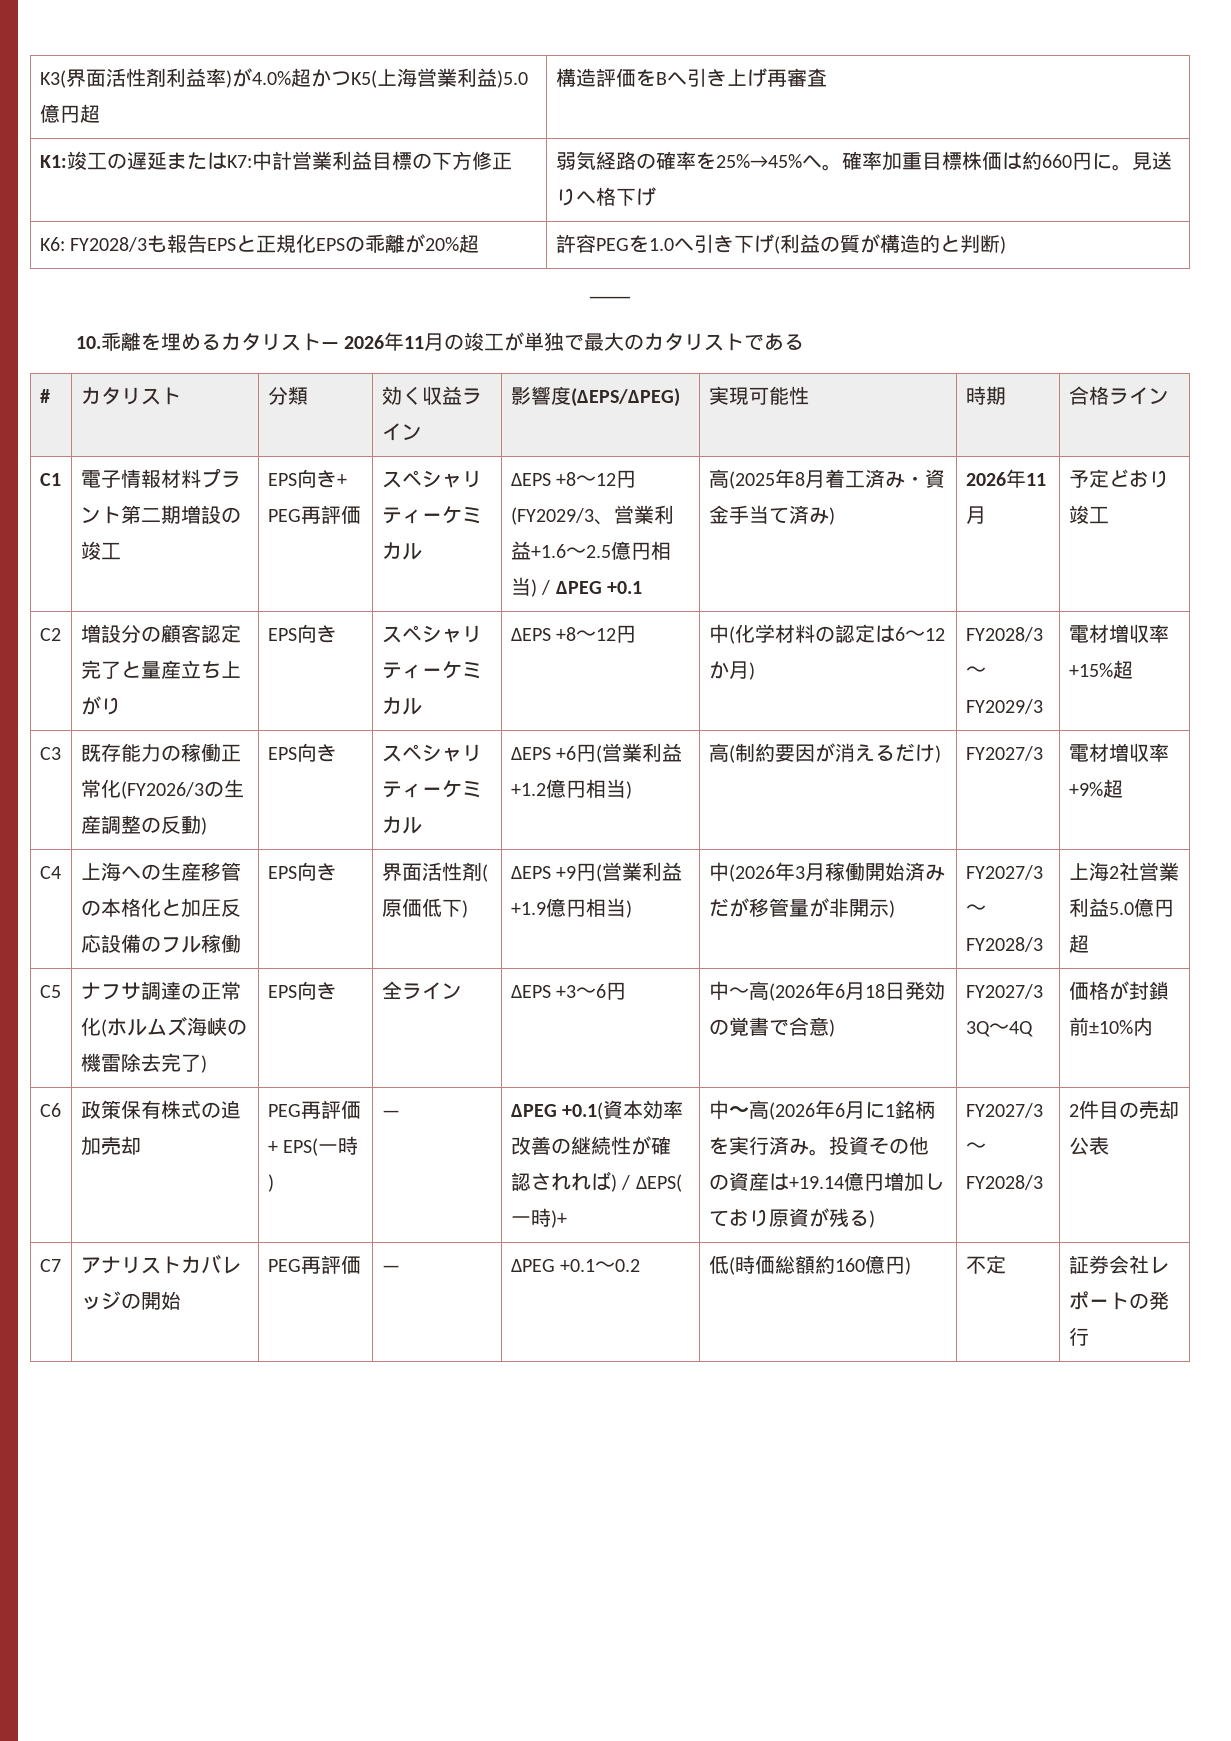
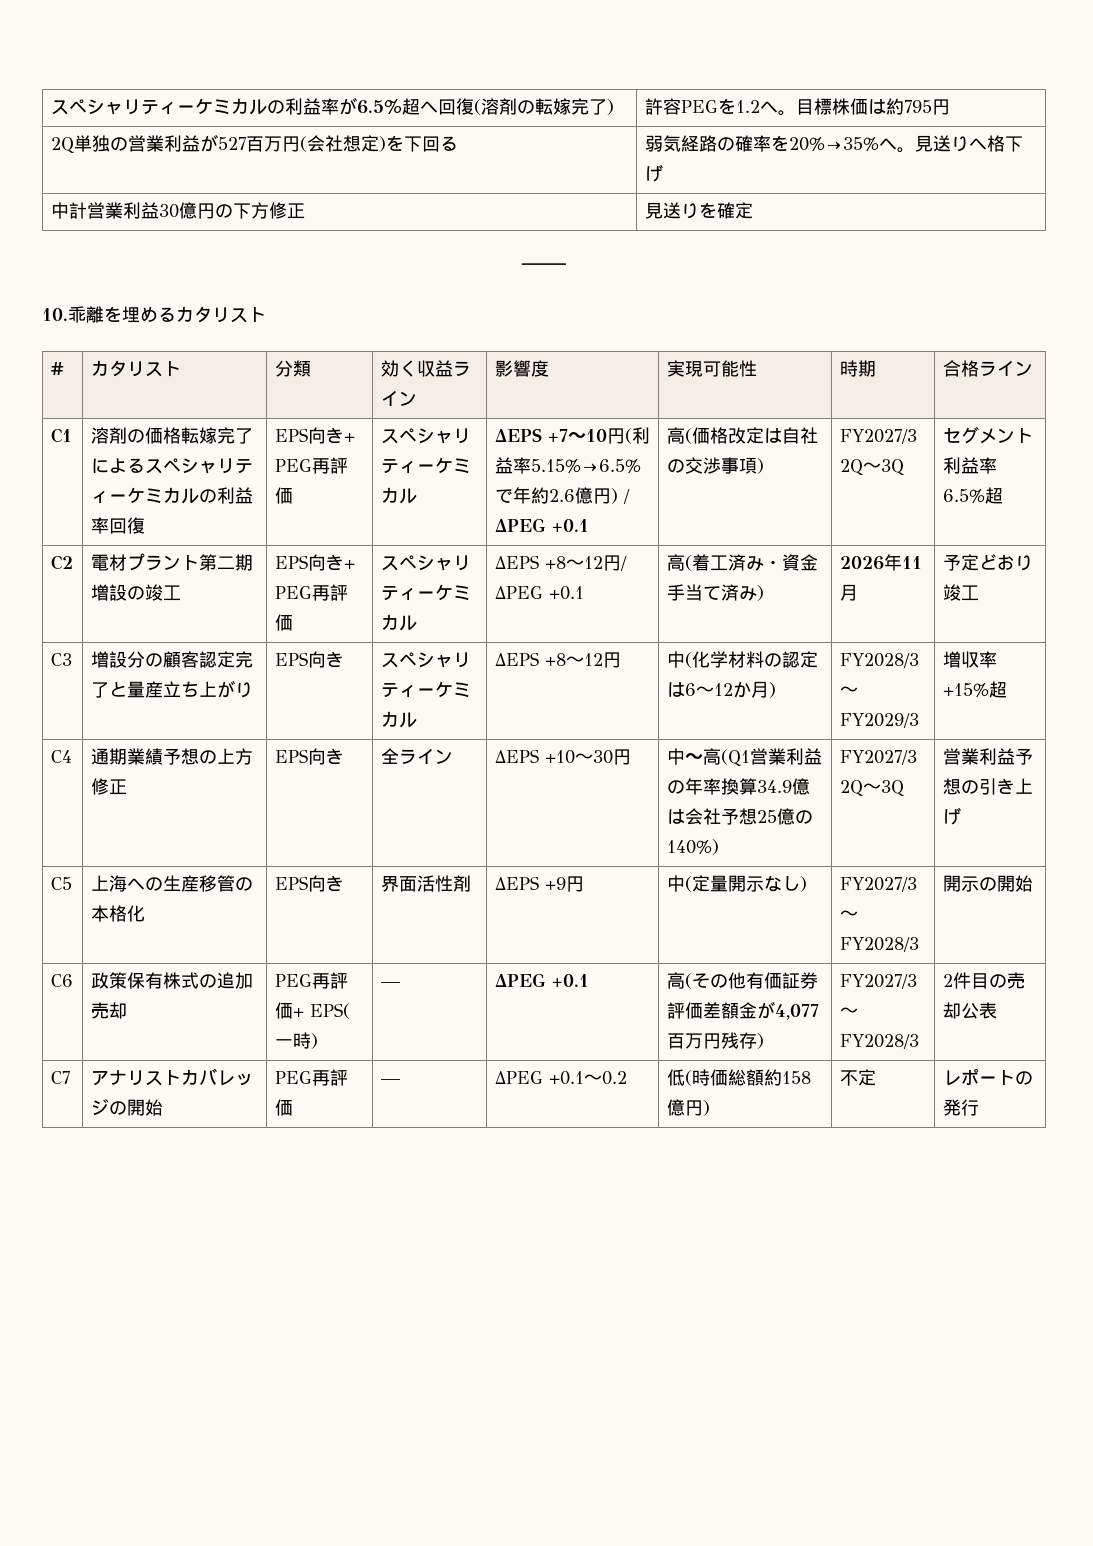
[39,68,528,88] [39,104,100,123] [555,68,827,87] [39,151,512,170] [555,151,1172,171] [555,187,656,206] [39,234,480,253] [555,234,1006,254] K3(界面活性剤利益率)が4.0%超かつK5(上海営業利益)5.0億円超 | 構造評価をBへ引き上げ再審査 // K1:竣工の遅延またはK7:中計営業利益目標の下方修正 | 弱気経路の確率を25%→45%へ。確率加重目標株価は約660円に。見送りへ格下げ // K6: FY2028/3も報告EPSと正規化EPSの乖離が20%超 | 許容PEGを1.0へ引き下げ(利益の質が構造的と判断) -> [50,97,614,115] [644,98,950,116] [50,134,458,154] [644,135,1023,153] [644,164,663,182] [50,202,305,219] [644,202,753,219] スペシャリティーケミカルの利益率が6.5%超へ回復(溶剤の転嫁完了) | 許容PEGを1.2へ。目標株価は約795円 // 2Q単独の営業利益が527百万円(会社想定)を下回る | 弱気経路の確率を20%→35%へ。見送りへ格下げ // 中計営業利益30億円の下方修正 | 見送りを確定
[320,332,804,351] — 2026年11月の竣工が単独で最大のカタリストである -> (266, 315) none
[570,388,680,407] (ΔEPS/ΔPEG) -> (549, 368) none
[80,469,201,488] 電子情報材料 -> [90,427,253,444] [90,458,253,474] [90,487,253,504] [90,517,145,534] [274,427,355,444] [274,457,348,474] [274,487,293,504] [380,428,471,444] [380,457,471,474] [380,487,417,504] [494,427,650,444] [494,457,641,474] [494,487,630,504] [494,518,589,532] [666,427,818,444] [666,457,764,474] [839,429,917,444] [839,459,904,476] [942,426,1033,444] [942,457,997,474] [942,487,1003,504] [50,555,73,570] [90,554,127,571] 溶剤の価格転嫁完了によるスペシャリティーケミカルの利益率回復 | EPS向き+ PEG再評価 | スペシャリティーケミカル | ΔEPS +7〜10円(利益率5.15%→6.5%で年約2.6億円) / ΔPEG +0.1 | 高(価格改定は自社の交渉事項) | FY2027/3 2Q〜3Q | セグメント利益率6.5%超 // C2 | 電材
[510,505,674,525] [510,541,671,560] [510,577,642,597] [708,469,825,489] (FY2029/3、営業利益+1.6〜2.5億円相当) / ΔPEG +0.1 | 高(2025年8月 -> [619,556,627,571] [494,586,584,600] [666,554,692,571] / ΔPEG +0.1 | 高(
[39,628,61,641] C2 -> [50,653,72,666] C3
[1068,624,1109,643] 電材 -> (919, 720) none
[39,747,61,760] [80,743,241,762] [80,779,244,799] [80,815,207,835] [267,743,337,762] [381,744,482,762] [381,780,482,798] [381,816,422,834] [510,743,683,763] [510,779,632,799] [708,743,941,763] [965,746,1043,761] [1068,743,1169,762] [1068,779,1123,798] [39,866,61,879] C3 | 既存能力の稼働正常化(FY2026/3の生産調整の反動) | EPS向き | スペシャリティーケミカル | ΔEPS +6円(営業利益+1.2億円相当) | 高(制約要因が消えるだけ) | FY2027/3 | 電材増収率+9%超 // C4 -> [50,750,72,763] [90,748,253,765] [90,778,127,795] [274,748,344,765] [380,748,453,764] [494,749,631,765] [666,748,822,767] [666,778,810,795] [666,808,813,825] [666,839,719,855] [839,750,917,765] [839,780,904,797] [942,748,1033,765] [942,778,1033,795] [942,807,961,825] [50,877,72,890] C4 | 通期業績予想の上方修正 | EPS向き | 全ライン | ΔEPS +10〜30円 | 中〜高(Q1営業利益の年率換算34.9億は会社予想25億の140%) | FY2027/3 2Q〜3Q | 営業利益予想の引き上げ // C5
[160,898,241,918] [80,934,241,953] と加圧反応設備のフル稼働 -> (145, 913) none
[481,864,488,882] [381,898,468,918] (原価低下) -> (471, 883) none
[596,862,683,882] [510,898,632,918] [708,862,945,882] [708,898,895,918] [965,865,1043,880] [965,904,986,915] [965,937,1043,952] [1068,862,1179,881] [1068,898,1174,917] [1068,934,1089,953] [39,985,61,998] [80,981,241,1000] [80,1016,247,1037] [80,1053,207,1073] [267,981,337,1000] [381,981,462,1000] [510,982,627,1000] [708,981,945,1001] [708,1017,835,1037] [965,984,1043,999] [965,1021,1033,1037] [1068,981,1169,1000] [1068,1017,1153,1036] (営業利益+1.9億円相当) | 中(2026年3月稼働開始済みだが移管量が非開示) | FY2027/3〜FY2028/3 | 上海2社営業利益5.0億円超 // C5 | ナフサ調達の正常化(ホルムズ海峡の機雷除去完了) | EPS向き | 全ライン | ΔEPS +3〜6円 | 中〜高(2026年6月18日発効の覚書で合意) | FY2027/3 3Q〜4Q | 価格が封鎖前±10%内 -> [666,875,807,892] [839,877,917,892] [839,910,858,920] [839,937,919,952] [942,875,1033,892] | 中(定量開示なし) | FY2027/3〜FY2028/3 | 開示の開始
[562,1100,684,1120] [510,1136,671,1155] [510,1171,682,1192] [510,1208,567,1228] [708,1100,935,1120] [708,1136,929,1156] [708,1172,944,1192] [708,1208,869,1228] +0.1(資本効率改善の継続性が確認されれば) / ΔEPS(一時)+ | 中〜高(2026年6月に1銘柄を実行済み。投資その他の資産は+19.14億円増加しており原資が残る -> [551,974,589,987] [666,972,818,989] [666,1001,819,1020] [666,1032,757,1049] +0.1 | 高(その他有価証券評価差額金が4,077百万円残存
[834,1258,865,1272] 160 -> [781,1071,811,1084] 158
[1068,1255,1149,1274] 証券会社 -> (876, 1077) none

